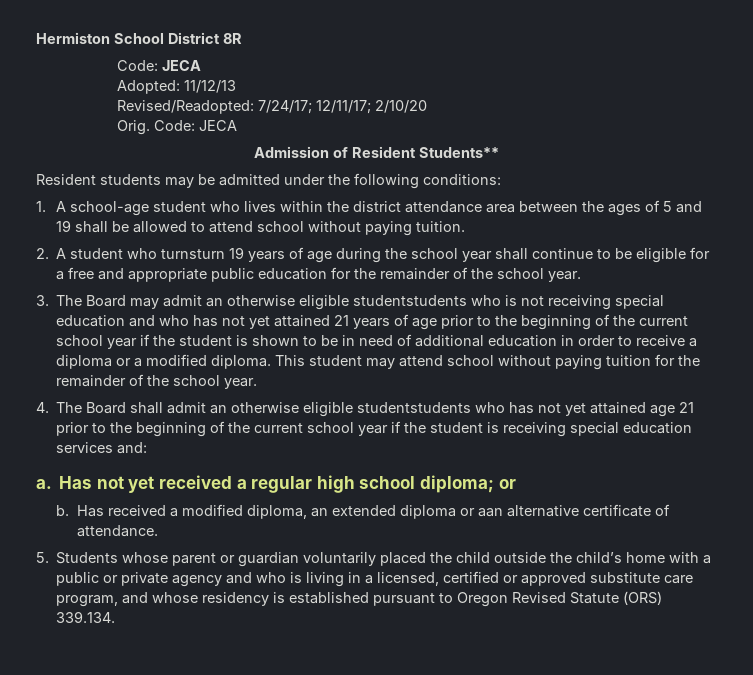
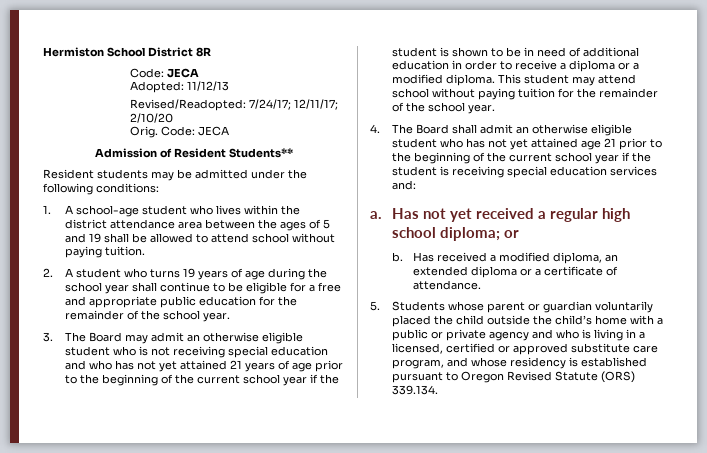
[161,249,226,259] turnsturn -> [149,269,180,278] turns
[353,295,468,306] studentstudents -> [64,346,110,356] student
[357,402,472,413] studentstudents -> [391,138,437,148] student
[477,505,579,517] aan alternative -> [535,269,542,276] a

